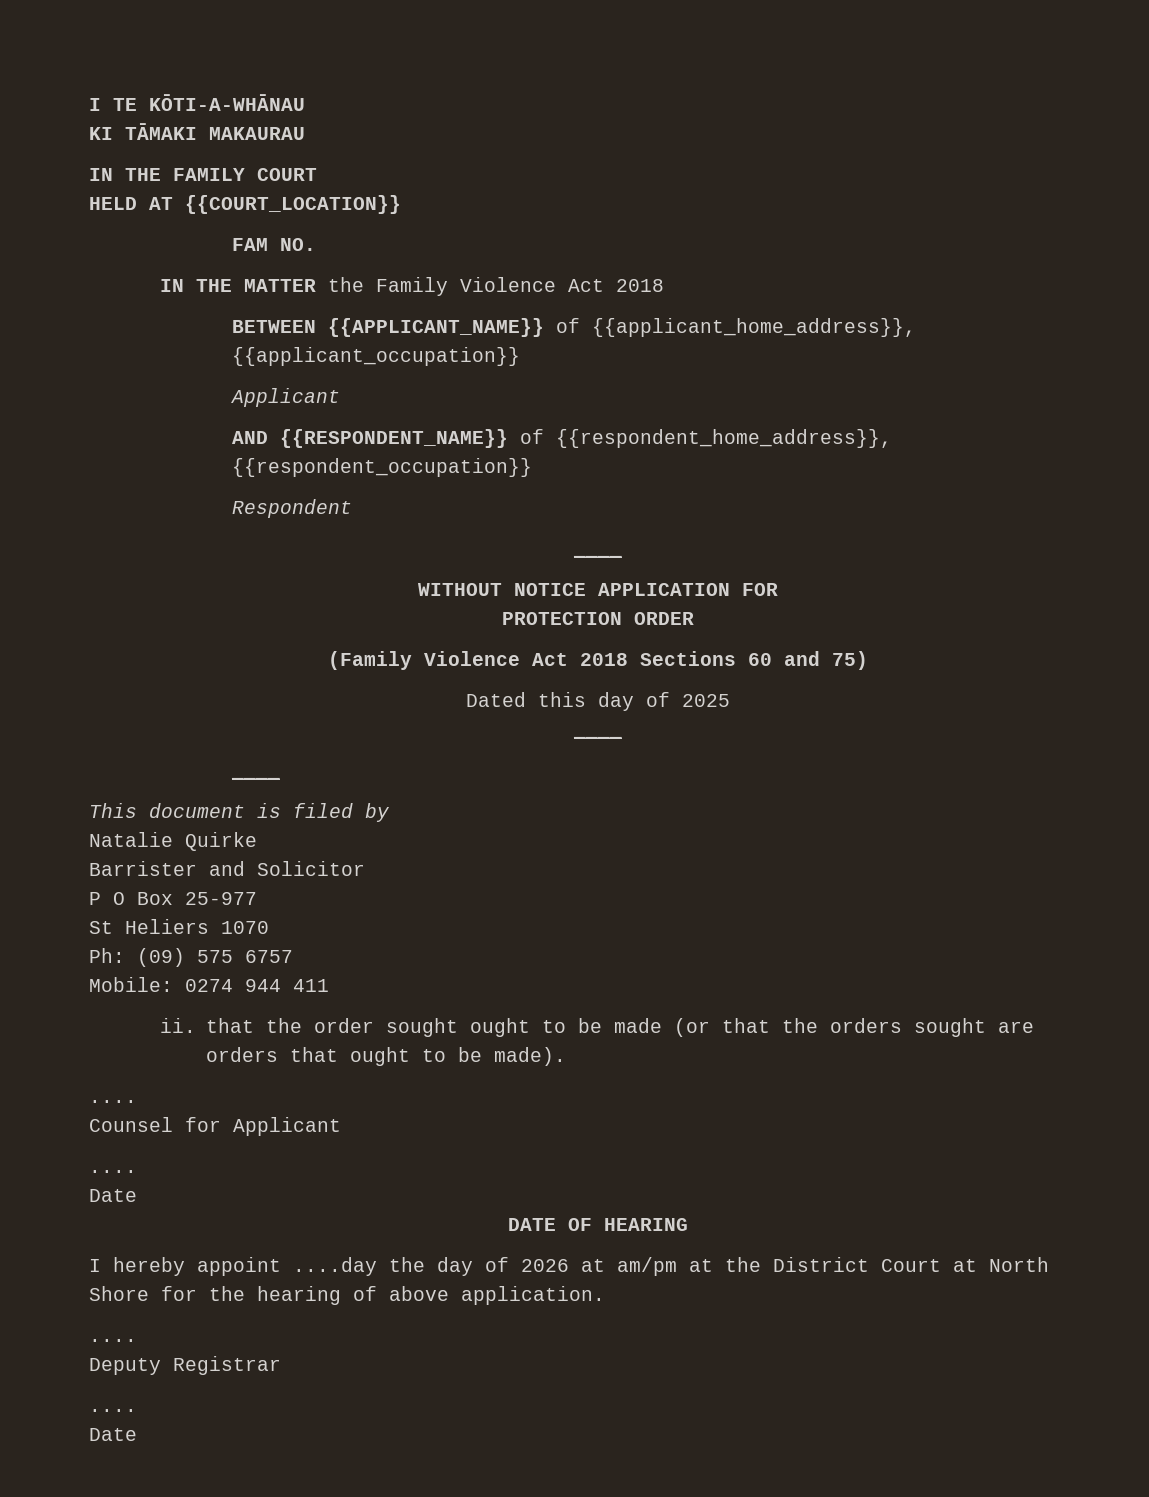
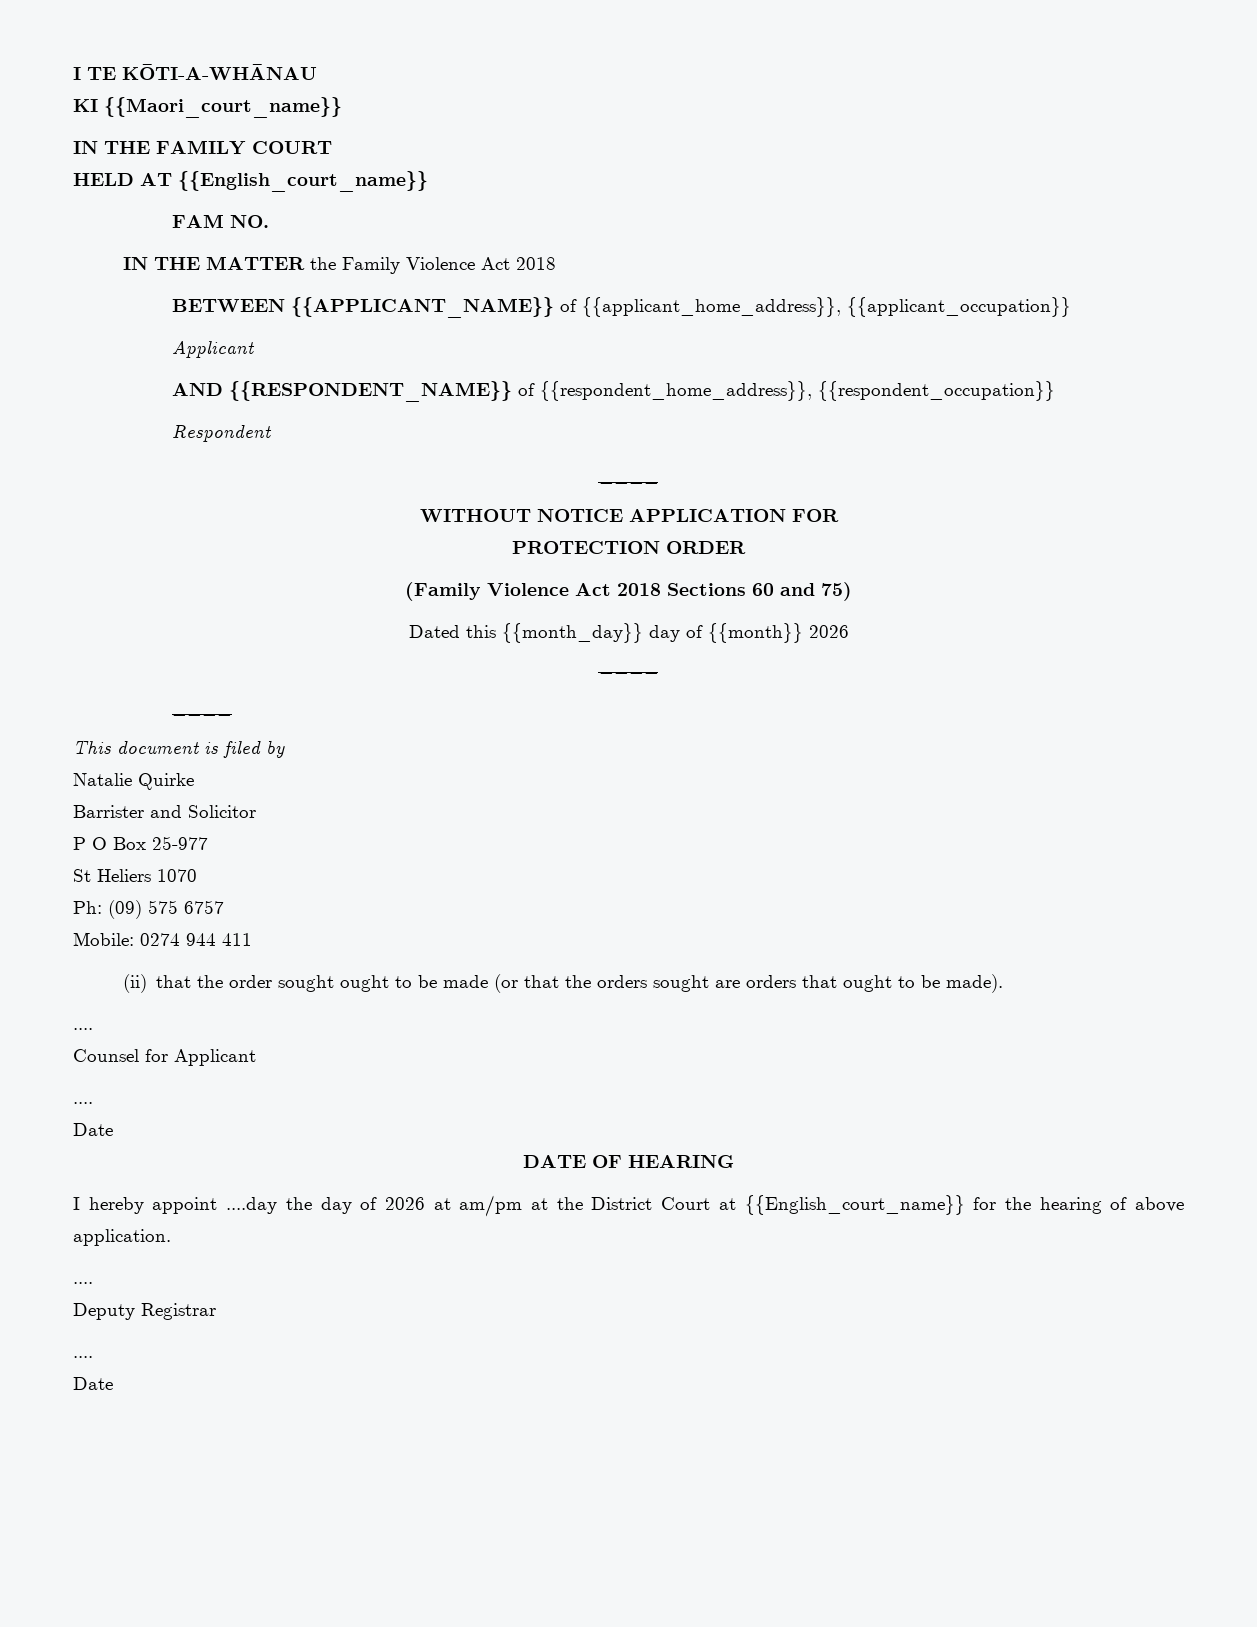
[125,123,305,140] TĀMAKI MAKAURAU -> [104,97,342,118] {{Maori_court_name}}
[185,195,401,214] {{COURT_LOCATION}} -> [178,171,428,192] {{English_court_name}}
[598,692,730,711] day of 2025 -> [501,623,849,643] {{month_day}} day of {{month}} 2026
[160,1018,197,1033] ii. -> [122,974,147,993] (ii)
[989,1257,1049,1272] [89,1286,149,1301] North Shore -> [744,1195,965,1215] {{English_court_name}}

